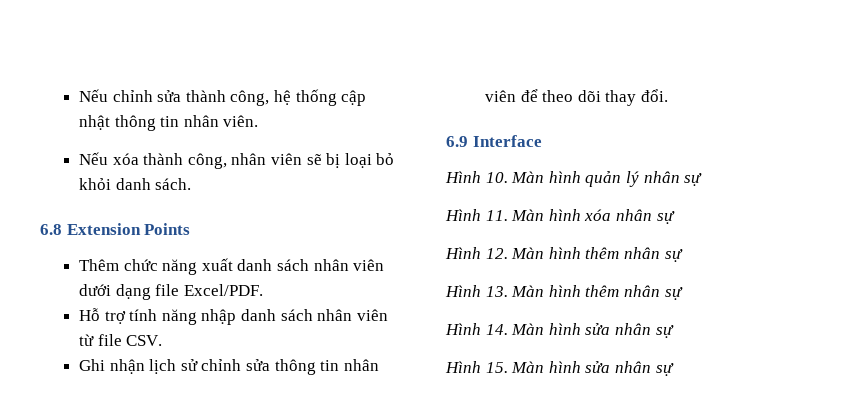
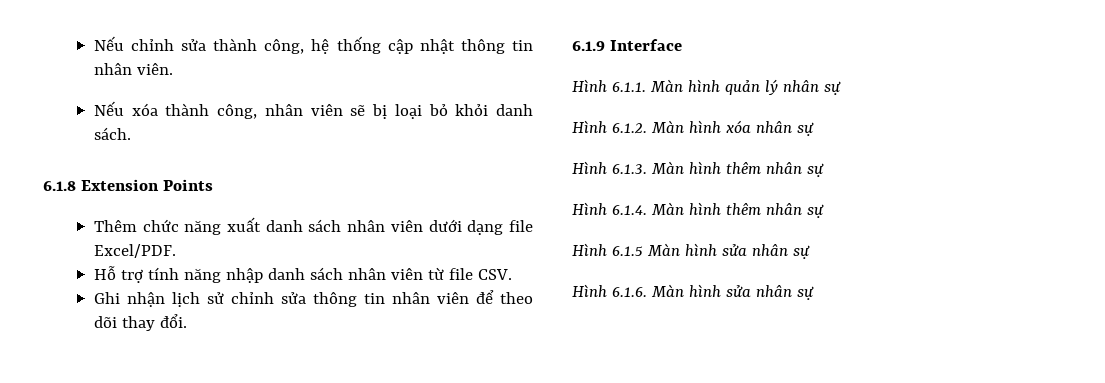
[40,224,62,235] 6.8 -> [43,181,76,191] 6.1.8
[446,136,468,147] 6.9 -> [572,41,605,51] 6.1.9
[485,172,508,183] 10. -> [611,82,646,92] 6.1.1.
[485,210,508,221] 11. -> [611,123,647,134] 6.1.2.
[485,247,683,262] [445,285,683,300] [445,323,508,335] 12. Màn hình thêm nhân sự // Hình 13. Màn hình thêm nhân sự // Hình 14. -> [611,161,824,177] [572,202,824,218] [572,243,643,256] 6.1.3. Màn hình thêm nhân sự // Hình 6.1.4. Màn hình thêm nhân sự // Hình 6.1.5
[485,362,508,373] 15. -> [611,287,647,297] 6.1.6.

